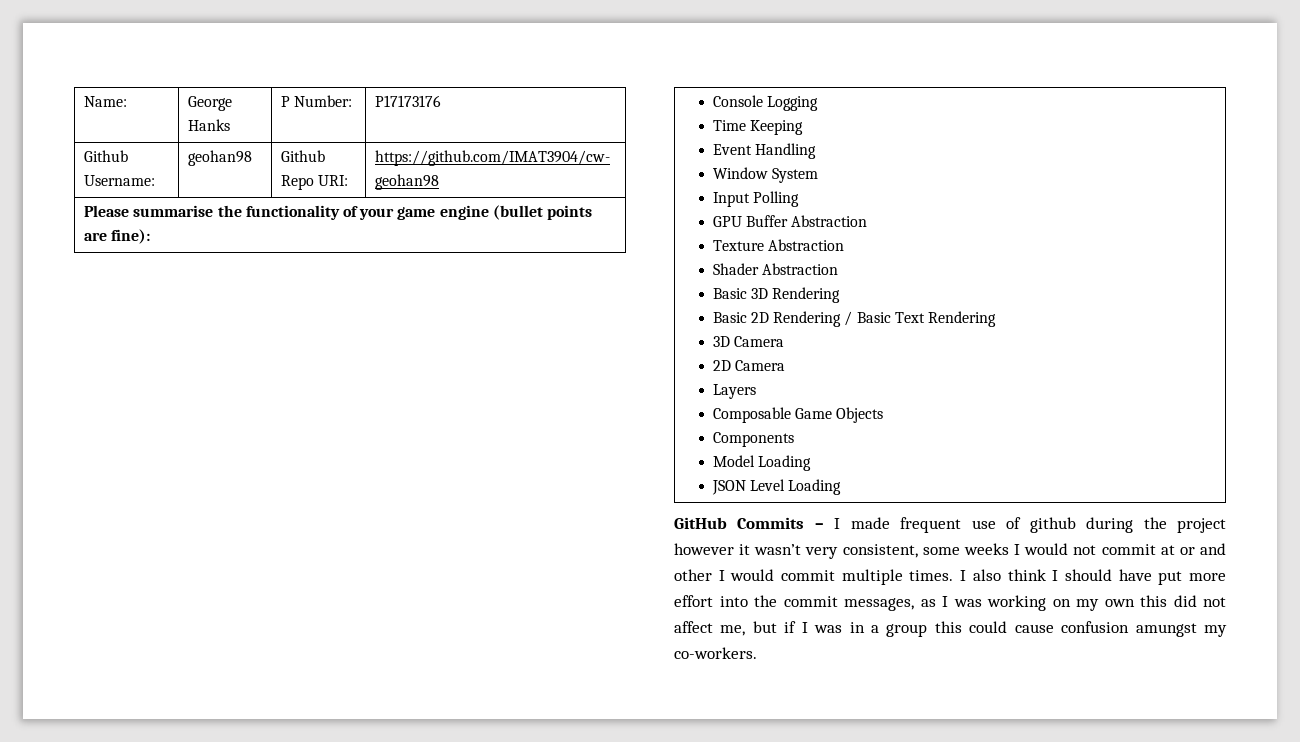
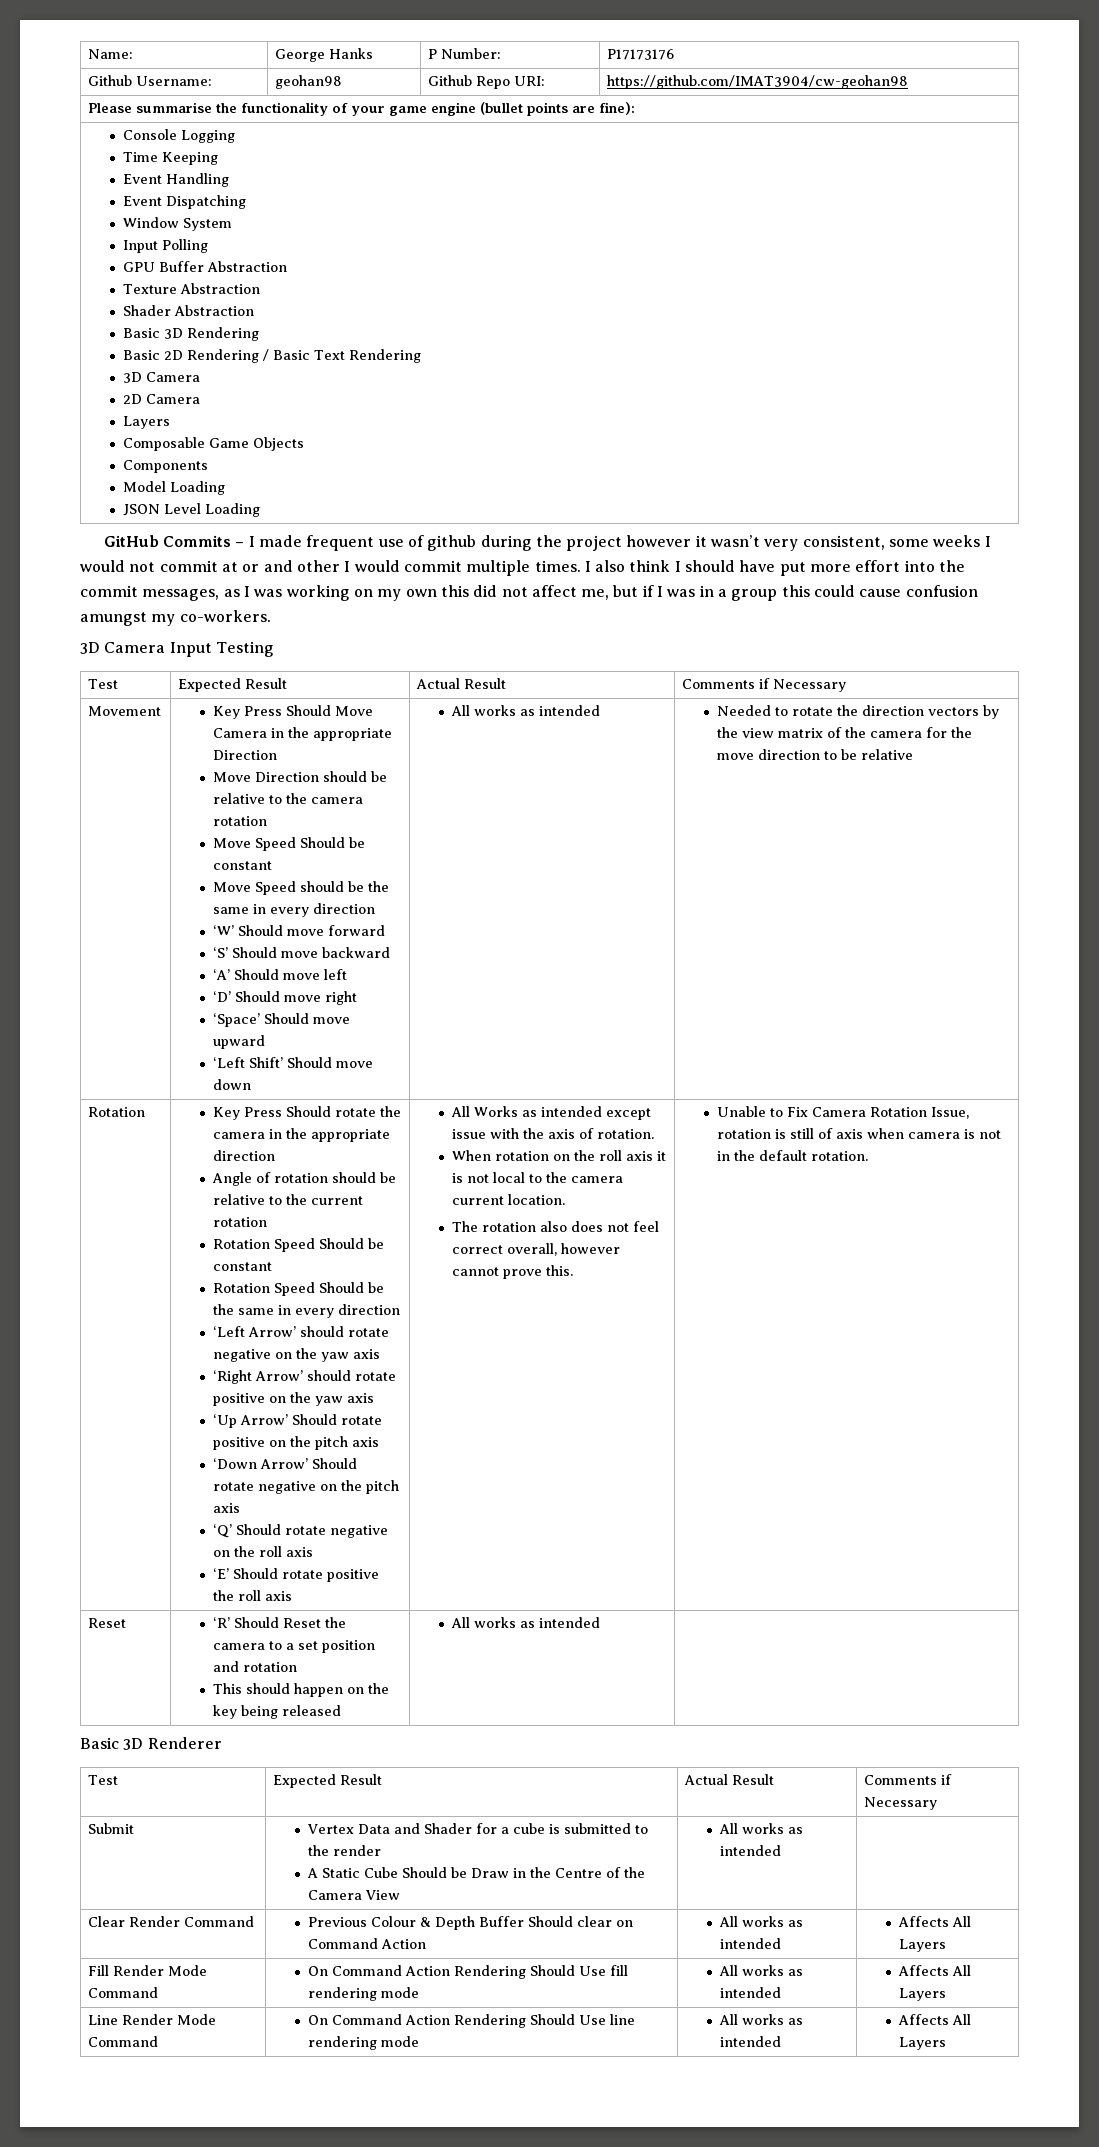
(816, 151) none -> [123,195,247,209] // Event Dispatching
(757, 653) none -> [80,641,274,657] [88,679,119,689] [178,678,288,692] [416,678,507,689] [682,678,847,692] [88,706,162,716] [213,705,374,719] [213,727,393,741] [213,750,278,760] [213,771,388,782] [213,793,364,804] [213,816,268,826] [213,837,366,851] [213,861,273,870] [213,881,390,895] [213,903,376,917] [213,925,386,936] [213,947,391,958] [213,969,348,980] [213,991,358,1005] [213,1013,351,1027] [213,1035,266,1049] [213,1057,374,1068] [213,1079,252,1090] [451,705,601,716] [717,705,1000,719] [717,727,973,738] [717,749,914,760] [88,1107,146,1117] [213,1106,402,1120] [213,1128,391,1142] [213,1150,276,1161] [212,1172,397,1186] [213,1194,364,1205] [213,1217,268,1227] [213,1238,385,1252] [213,1262,273,1271] [213,1282,385,1296] [213,1304,401,1318] [213,1326,390,1337] [213,1348,381,1362] [213,1370,397,1384] [213,1392,375,1406] [213,1414,383,1428] [213,1436,380,1450] [213,1458,358,1469] [213,1480,400,1494] [213,1503,241,1513] [213,1524,389,1538] [213,1546,314,1557] [213,1568,380,1582] [213,1590,293,1601] [451,1106,652,1120] [452,1128,655,1139] [452,1150,667,1161] [452,1172,624,1183] [452,1194,566,1205] [452,1221,660,1232] [452,1243,621,1256] [452,1265,574,1279] [717,1106,970,1119] [717,1128,1002,1139] [717,1150,869,1161] [88,1618,127,1628] [213,1617,347,1628] [213,1640,376,1653] [213,1661,298,1672] [213,1683,390,1697] [213,1705,342,1719] [451,1617,601,1628] [80,1737,222,1750] [88,1775,119,1785] [273,1774,383,1788] [684,1774,775,1785] [864,1774,953,1785] [864,1797,938,1810] [88,1823,135,1834] [307,1823,649,1834] [308,1845,382,1856] [307,1867,646,1878] [308,1890,401,1900] [719,1823,804,1834] [720,1845,782,1856] [88,1916,255,1927] [308,1916,634,1930] [308,1938,427,1949] [719,1916,804,1927] [720,1938,782,1949] [898,1916,972,1927] [899,1939,947,1952] [88,1965,208,1976] [88,1987,159,1998] [308,1965,629,1979] [308,1987,420,2001] [719,1965,804,1976] [720,1987,782,1998] [898,1965,972,1976] [899,1988,947,2001] [88,2014,217,2025] [88,2036,159,2047] [308,2014,636,2028] [308,2036,420,2050] [719,2014,804,2025] [720,2036,782,2047] [898,2014,972,2025] [899,2037,947,2050] // 3D Camera Input Testing // Test | Expected Result | Actual Result | Comments if Necessary // Movement | Key Press Should Move Camera in the appropriate Direction // Move Direction should be relative to the camera rotation // Move Speed Should be constant // Move Speed should be the same in every direction // ‘W’ Should move forward // ‘S’ Should move backward // ‘A’ Should move left // ‘D’ Should move right // ‘Space’ Should move upward // ‘Left Shift’ Should move down | All works as intended | Needed to rotate the direction vectors by the view matrix of the camera for the move direction to be relative // Rotation | Key Press Should rotate the camera in the appropriate direction // Angle of rotation should be relative to the current rotation // Rotation Speed Should be constant // Rotation Speed Should be the same in every direction // ‘Left Arrow’ should rotate negative on the yaw axis // ‘Right Arrow’ should rotate positive on the yaw axis // ‘Up Arrow’ Should rotate positive on the pitch axis // ‘Down Arrow’ Should rotate negative on the pitch axis // ‘Q’ Should rotate negative on the roll axis // ‘E’ Should rotate positive the roll axis | All Works as intended except issue with the axis of rotation. // When rotation on the roll axis it is not local to the camera current location. // The rotation also does not feel correct overall, however cannot prove this. | Unable to Fix Camera Rotation Issue, rotation is still of axis when camera is not in the default rotation. // Reset | ‘R’ Should Reset the camera to a set position and rotation // This should happen on the key being released | All works as intended | // Basic 3D Renderer // Test | Expected Result | Actual Result | Comments if Necessary // Submit | Vertex Data and Shader for a cube is submitted to the render // A Static Cube Should be Draw in the Centre of the Camera View | All works as intended | // Clear Render Command | Previous Colour & Depth Buffer Should clear on Command Action | All works as intended | Affects All Layers // Fill Render Mode Command | On Command Action Rendering Should Use fill rendering mode | All works as intended | Affects All Layers // Line Render Mode Command | On Command Action Rendering Should Use line rendering mode | All works as intended | Affects All Layers

